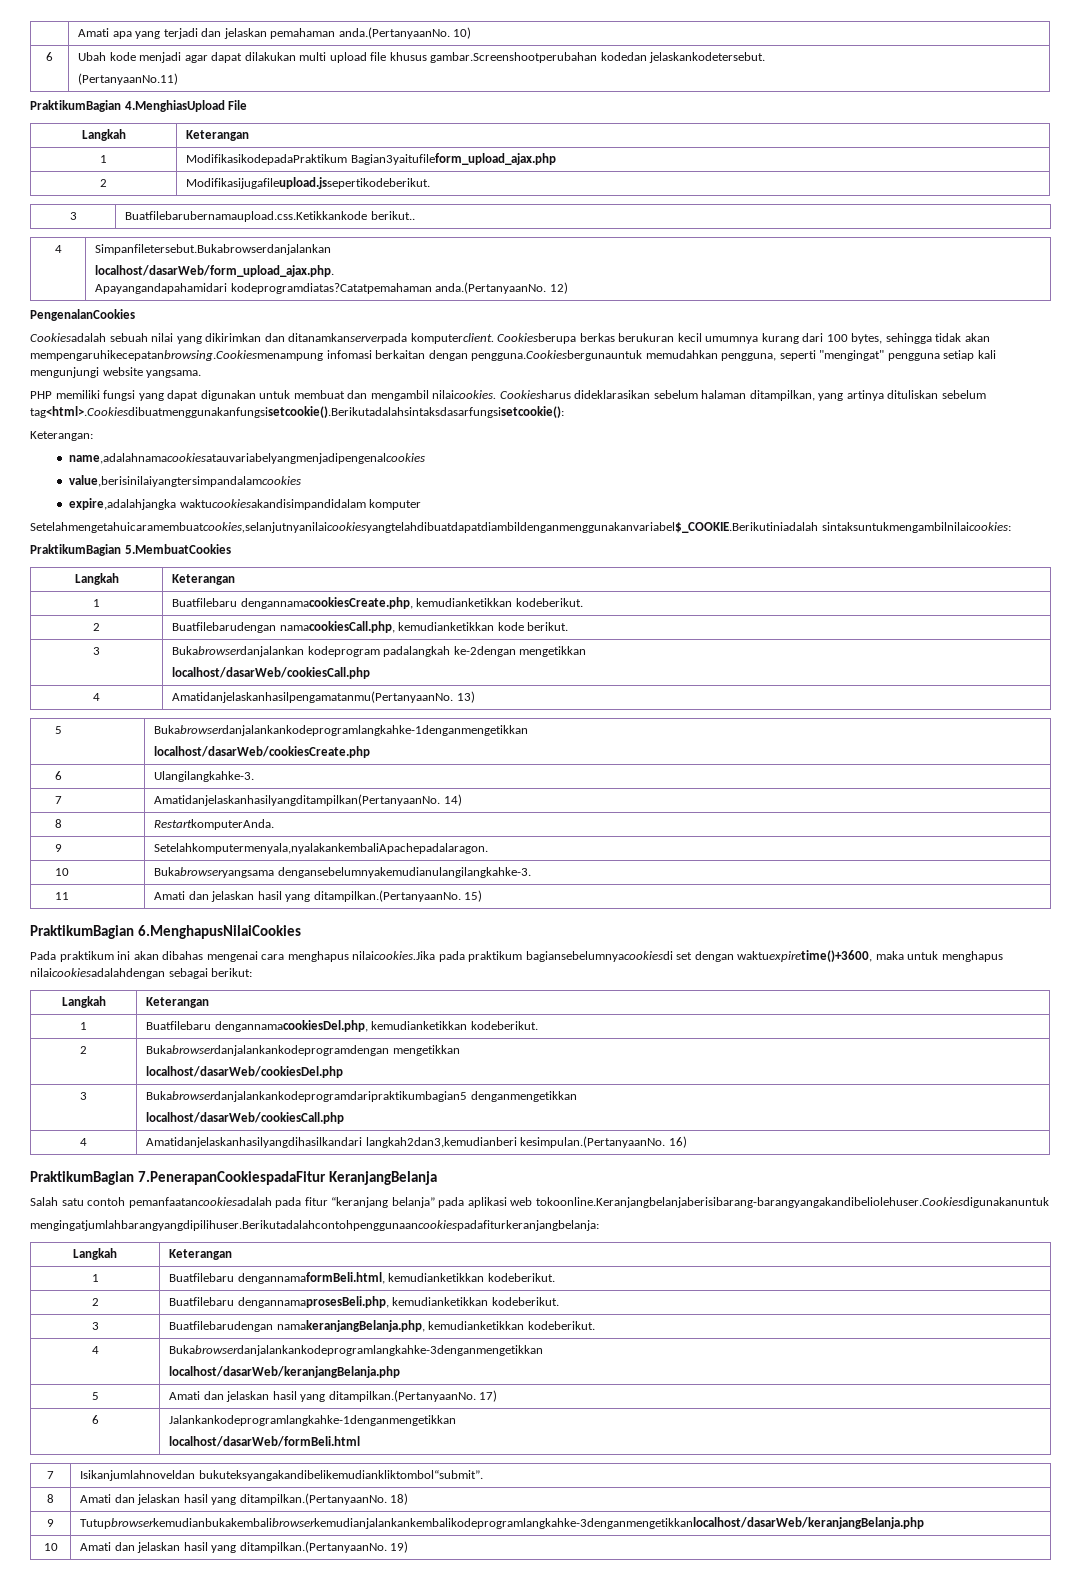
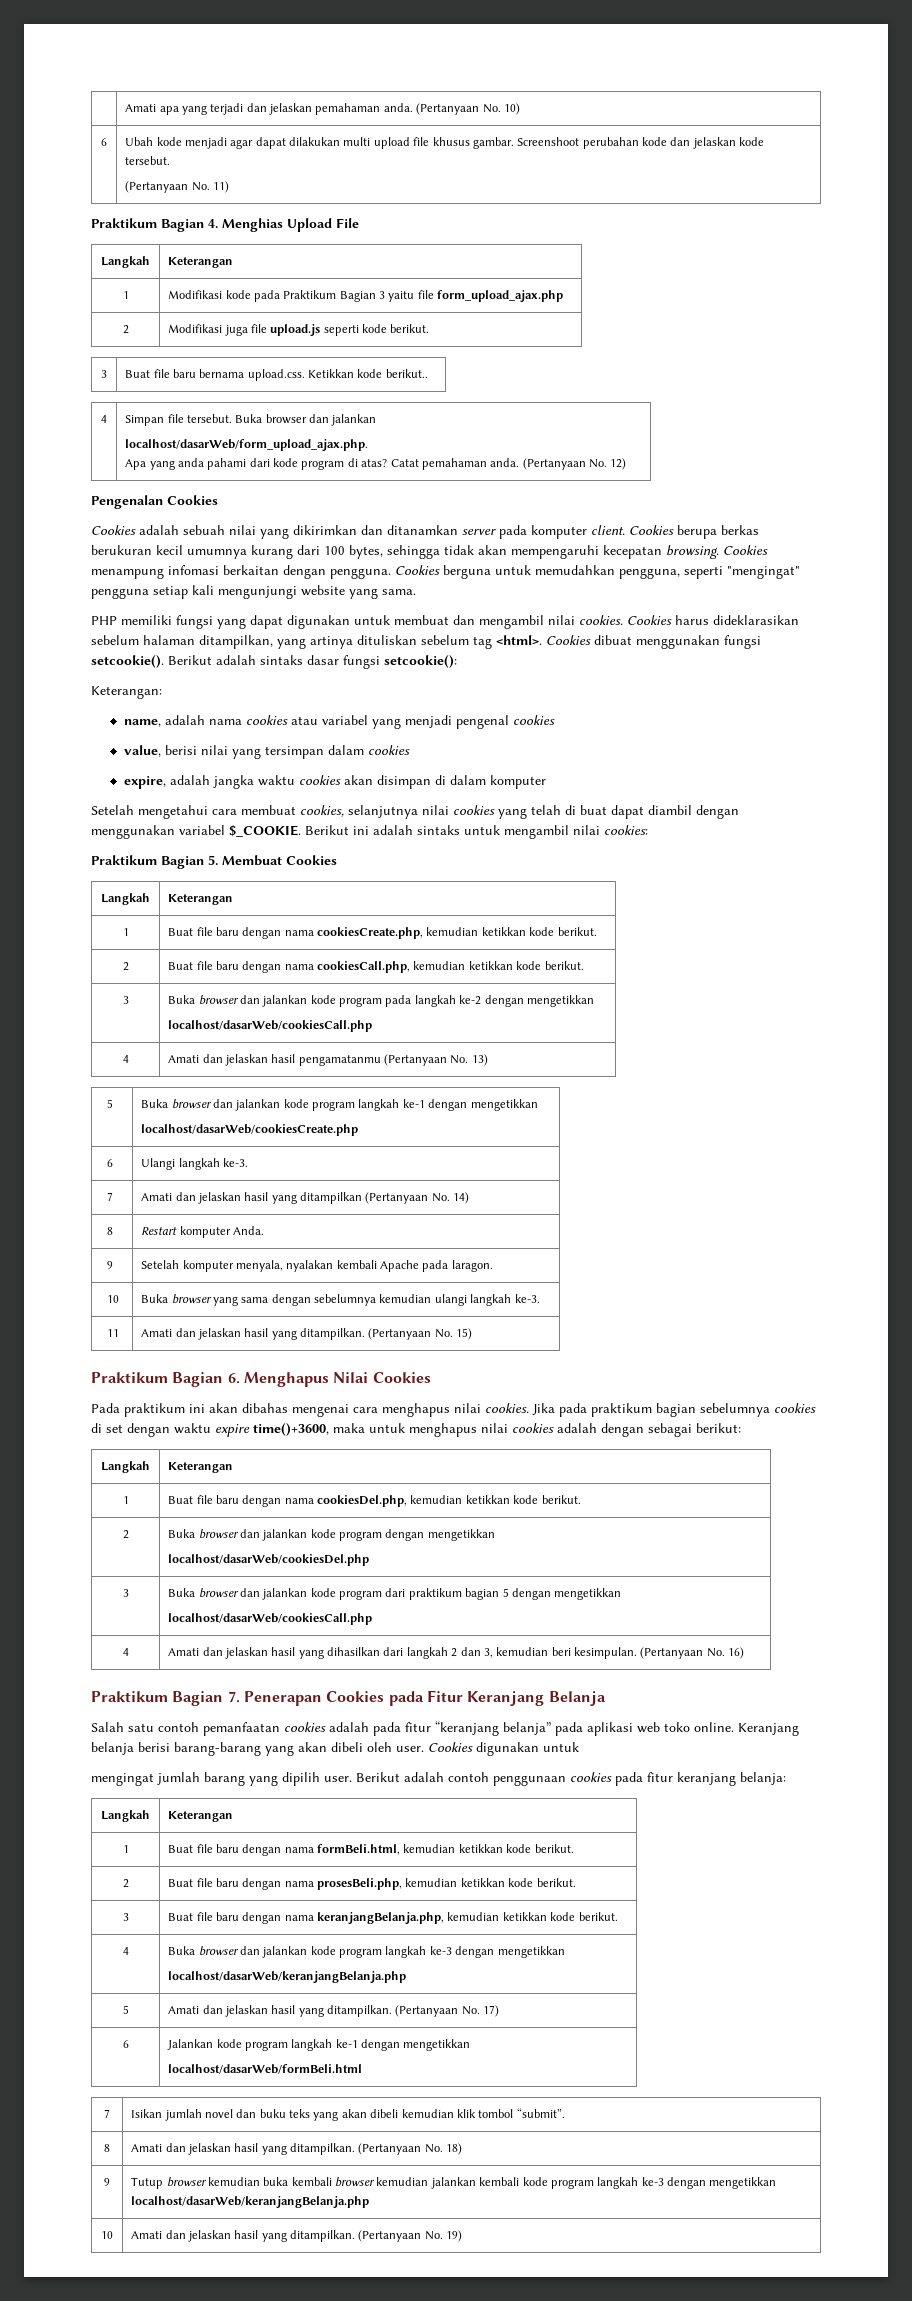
[338,27,450,39] anda.(PertanyaanNo. -> [383,103,501,115] anda. (Pertanyaan No.
[430,52,766,63] [78,73,179,85] [30,100,248,112] [81,129,126,141] [186,130,250,141] [100,155,107,163] [186,153,556,165] [100,179,107,187] [186,177,431,189] [69,212,77,220] [125,211,415,222] [54,245,62,253] [95,244,332,255] [95,265,335,277] [95,282,568,294] [30,309,135,321] [30,333,106,342] gambar.Screenshootperubahan kodedan jelaskankodetersebut. // (PertanyaanNo.11) // PraktikumBagian 4.MenghiasUpload File // Langkah | Keterangan // 1 | ModifikasikodepadaPraktikum Bagian3yaitufileform_upload_ajax.php // 2 | Modifikasijugafileupload.jssepertikodeberikut. // 3 | Buatfilebarubernamaupload.css.Ketikkankode berikut.. // 4 | Simpanfiletersebut.Bukabrowserdanjalankan // localhost/dasarWeb/form_upload_ajax.php. // Apayangandapahamidari kodeprogramdiatas?Catatpemahaman anda.(PertanyaanNo. 12) // PengenalanCookies // Cookiesadalah -> [472,137,765,149] [125,156,171,165] [125,181,229,193] [91,218,359,232] [101,256,150,268] [168,257,234,268] [122,291,129,299] [168,290,564,302] [122,325,129,334] [168,324,430,336] [101,370,107,378] [125,369,428,381] [101,415,107,423] [125,414,377,426] [125,439,369,451] [125,458,627,470] [91,495,218,509] [91,525,179,535] gambar. Screenshoot perubahan kode dan jelaskan kode tersebut. // (Pertanyaan No. 11) // Praktikum Bagian 4. Menghias Upload File // Langkah | Keterangan // 1 | Modifikasi kode pada Praktikum Bagian 3 yaitu file form_upload_ajax.php // 2 | Modifikasi juga file upload.js seperti kode berikut. // 3 | Buat file baru bernama upload.css. Ketikkan kode berikut.. // 4 | Simpan file tersebut. Buka browser dan jalankan // localhost/dasarWeb/form_upload_ajax.php. // Apa yang anda pahami dari kode program di atas? Catat pemahaman anda. (Pertanyaan No. 12) // Pengenalan Cookies // Cookies adalah
[288,333,577,344] ditanamkanserverpada komputerclient. Cookiesberupa -> [387,525,717,539] ditanamkan server pada komputer client. Cookies berupa
[30,350,643,361] mempengaruhikecepatanbrowsing.Cookiesmenampung infomasi berkaitan dengan pengguna.Cookiesbergunauntuk -> [511,545,768,559] [91,565,531,579] mempengaruhi kecepatan browsing. Cookies menampung infomasi berkaitan dengan pengguna. Cookies berguna untuk
[146,370,202,378] yangsama. -> [349,588,416,599] yang sama.
[432,390,571,399] nilaicookies. Cookiesharus -> [548,615,709,625] nilai cookies. Cookies harus
[30,406,564,418] [30,431,93,441] [69,453,426,464] [69,475,302,487] [69,498,422,510] [30,522,1011,533] [30,544,231,556] [74,573,119,585] [172,574,236,585] [93,599,100,607] [172,597,583,609] [93,623,100,631] [172,621,569,633] [93,647,100,655] [172,646,587,657] [172,667,371,679] [93,693,100,701] [172,691,475,703] [55,726,63,734] [154,725,529,736] [154,746,371,758] [55,771,63,780] [154,771,255,782] [55,796,63,804] [154,794,462,806] [55,819,63,828] [154,819,275,830] [55,844,63,852] [154,843,489,854] [55,868,70,876] [154,867,531,878] tag<html>.Cookiesdibuatmenggunakanfungsisetcookie().Berikutadalahsintaksdasarfungsisetcookie(): // Keterangan: // name,adalahnamacookiesatauvariabelyangmenjadipengenalcookies // value,berisinilaiyangtersimpandalamcookies // expire,adalahjangka waktucookiesakandisimpandidalam komputer // Setelahmengetahuicaramembuatcookies,selanjutnyanilaicookiesyangtelahdibuatdapatdiambildenganmenggunakanvariabel$_COOKIE.Berikutiniadalah sintaksuntukmengambilnilaicookies: // PraktikumBagian 5.MembuatCookies // Langkah | Keterangan // 1 | Buatfilebaru dengannamacookiesCreate.php, kemudianketikkan kodeberikut. // 2 | Buatfilebarudengan namacookiesCall.php, kemudianketikkan kode berikut. // 3 | Bukabrowserdanjalankan kodeprogram padalangkah ke-2dengan mengetikkan // localhost/dasarWeb/cookiesCall.php // 4 | Amatidanjelaskanhasilpengamatanmu(PertanyaanNo. 13) // 5 | Bukabrowserdanjalankankodeprogramlangkahke-1denganmengetikkan // localhost/dasarWeb/cookiesCreate.php // 6 | Ulangilangkahke-3. // 7 | Amatidanjelaskanhasilyangditampilkan(PertanyaanNo. 14) // 8 | RestartkomputerAnda. // 9 | Setelahkomputermenyala,nyalakankembaliApachepadalaragon. // 10 | Bukabrowseryangsama dengansebelumnyakemudianulangilangkahke-3. -> [473,635,761,649] [91,655,457,669] [91,686,162,699] [124,715,556,729] [124,745,411,759] [124,775,547,789] [91,805,739,819] [91,824,648,839] [91,855,337,869] [101,893,150,905] [168,894,234,905] [122,928,129,936] [168,927,597,939] [122,962,129,971] [168,961,584,973] [122,996,129,1004] [168,995,594,1007] [168,1020,373,1032] [122,1055,129,1063] [168,1054,488,1066] [107,1099,114,1108] [141,1099,538,1111] [141,1124,359,1136] [107,1159,114,1167] [141,1158,248,1170] [107,1192,114,1201] [141,1192,470,1204] [107,1227,114,1235] [141,1226,264,1238] [107,1261,114,1269] [141,1260,493,1272] [107,1295,120,1303] [141,1294,540,1306] tag <html>. Cookies dibuat menggunakan fungsi setcookie(). Berikut adalah sintaks dasar fungsi setcookie(): // Keterangan: // name, adalah nama cookies atau variabel yang menjadi pengenal cookies // value, berisi nilai yang tersimpan dalam cookies // expire, adalah jangka waktu cookies akan disimpan di dalam komputer // Setelah mengetahui cara membuat cookies, selanjutnya nilai cookies yang telah di buat dapat diambil dengan menggunakan variabel $_COOKIE. Berikut ini adalah sintaks untuk mengambil nilai cookies: // Praktikum Bagian 5. Membuat Cookies // Langkah | Keterangan // 1 | Buat file baru dengan nama cookiesCreate.php, kemudian ketikkan kode berikut. // 2 | Buat file baru dengan nama cookiesCall.php, kemudian ketikkan kode berikut. // 3 | Buka browser dan jalankan kode program pada langkah ke-2 dengan mengetikkan // localhost/dasarWeb/cookiesCall.php // 4 | Amati dan jelaskan hasil pengamatanmu (Pertanyaan No. 13) // 5 | Buka browser dan jalankan kode program langkah ke-1 dengan mengetikkan // localhost/dasarWeb/cookiesCreate.php // 6 | Ulangi langkah ke-3. // 7 | Amati dan jelaskan hasil yang ditampilkan (Pertanyaan No. 14) // 8 | Restart komputer Anda. // 9 | Setelah komputer menyala, nyalakan kembali Apache pada laragon. // 10 | Buka browser yang sama dengan sebelumnya kemudian ulangi langkah ke-3.
[313,890,483,902] [30,925,302,939] ditampilkan.(PertanyaanNo. 15) // PraktikumBagian 6.MenghapusNilaiCookies -> [300,1328,473,1340] [91,1372,431,1387] ditampilkan. (Pertanyaan No. 15) // Praktikum Bagian 6. Menghapus Nilai Cookies
[352,950,1003,962] [30,968,165,979] nilaicookies.Jika pada praktikum bagiansebelumnyacookiesdi set dengan waktuexpiretime()+3600, maka untuk menghapus nilaicookiesadalahdengan -> [454,1403,816,1417] [91,1423,644,1437] nilai cookies. Jika pada praktikum bagian sebelumnya cookies di set dengan waktu expire time()+3600, maka untuk menghapus nilai cookies adalah dengan
[146,1020,538,1032] [80,1046,87,1054] [146,1045,460,1056] [146,1066,344,1078] [80,1092,87,1100] [146,1091,577,1102] [146,1112,345,1124] [80,1138,87,1146] [146,1136,687,1148] [30,1171,438,1185] Buatfilebaru dengannamacookiesDel.php, kemudianketikkan kodeberikut. // 2 | Bukabrowserdanjalankankodeprogramdengan mengetikkan // localhost/dasarWeb/cookiesDel.php // 3 | Bukabrowserdanjalankankodeprogramdaripraktikumbagian5 denganmengetikkan // localhost/dasarWeb/cookiesCall.php // 4 | Amatidanjelaskanhasilyangdihasilkandari langkah2dan3,kemudianberi kesimpulan.(PertanyaanNo. 16) // PraktikumBagian 7.PenerapanCookiespadaFitur KeranjangBelanja -> [168,1495,581,1507] [122,1530,129,1539] [168,1529,495,1541] [168,1554,370,1566] [122,1589,129,1597] [168,1588,622,1600] [168,1613,373,1625] [122,1648,129,1656] [168,1647,745,1659] [91,1690,606,1706] Buat file baru dengan nama cookiesDel.php, kemudian ketikkan kode berikut. // 2 | Buka browser dan jalankan kode program dengan mengetikkan // localhost/dasarWeb/cookiesDel.php // 3 | Buka browser dan jalankan kode program dari praktikum bagian 5 dengan mengetikkan // localhost/dasarWeb/cookiesCall.php // 4 | Amati dan jelaskan hasil yang dihasilkan dari langkah 2 dan 3, kemudian beri kesimpulan. (Pertanyaan No. 16) // Praktikum Bagian 7. Penerapan Cookies pada Fitur Keranjang Belanja
[128,1197,272,1208] pemanfaatancookiesadalah -> [203,1722,369,1736] pemanfaatan cookies adalah
[535,1197,1049,1208] [30,1220,599,1231] [73,1248,117,1260] [169,1249,233,1260] [91,1274,99,1282] [169,1272,555,1284] [91,1298,99,1306] [169,1296,559,1308] [91,1322,99,1330] [169,1320,595,1332] [91,1346,99,1354] [169,1345,544,1356] tokoonline.Keranjangbelanjaberisibarang-barangyangakandibeliolehuser.Cookiesdigunakanuntuk // mengingatjumlahbarangyangdipilihuser.Berikutadalahcontohpenggunaancookiespadafiturkeranjangbelanja: // Langkah | Keterangan // 1 | Buatfilebaru dengannamaformBeli.html, kemudianketikkan kodeberikut. // 2 | Buatfilebaru dengannamaprosesBeli.php, kemudianketikkan kodeberikut. // 3 | Buatfilebarudengan namakeranjangBelanja.php, kemudianketikkan kodeberikut. // 4 | Bukabrowserdanjalankankodeprogramlangkahke-3denganmengetikkan -> [664,1722,799,1736] [91,1742,579,1756] [91,1772,786,1786] [101,1810,150,1822] [168,1811,234,1822] [122,1845,129,1853] [168,1844,574,1856] [122,1879,129,1888] [168,1878,576,1890] [122,1913,129,1921] [168,1912,618,1924] [122,1947,129,1955] [168,1946,565,1958] toko online. Keranjang belanja berisi barang-barang yang akan dibeli oleh user. Cookies digunakan untuk // mengingat jumlah barang yang dipilih user. Berikut adalah contoh penggunaan cookies pada fitur keranjang belanja: // Langkah | Keterangan // 1 | Buat file baru dengan nama formBeli.html, kemudian ketikkan kode berikut. // 2 | Buat file baru dengan nama prosesBeli.php, kemudian ketikkan kode berikut. // 3 | Buat file baru dengan nama keranjangBelanja.php, kemudian ketikkan kode berikut. // 4 | Buka browser dan jalankan kode program langkah ke-3 dengan mengetikkan
[328,1390,476,1402] ditampilkan.(PertanyaanNo. -> [327,2005,480,2017] ditampilkan. (Pertanyaan No.
[169,1415,457,1426] [169,1436,361,1447] [47,1471,54,1479] [80,1470,483,1481] Jalankankodeprogramlangkahke-1denganmengetikkan // localhost/dasarWeb/formBeli.html // 7 | Isikanjumlahnoveldan bukuteksyangakandibelikemudiankliktombol“submit”. -> [167,2039,471,2051] [168,2064,363,2074] [104,2109,110,2118] [131,2108,565,2121] Jalankan kode program langkah ke-1 dengan mengetikkan // localhost/dasarWeb/formBeli.html // 7 | Isikan jumlah novel dan buku teks yang akan dibeli kemudian klik tombol “submit”.
[239,1493,387,1505] ditampilkan.(PertanyaanNo. -> [290,2143,443,2155] ditampilkan. (Pertanyaan No.
[80,1517,925,1529] Tutupbrowserkemudianbukakembalibrowserkemudianjalankankembalikodeprogramlangkahke-3denganmengetikkanlocalhost/dasarWeb/keranjangBelanja.php -> [131,2177,777,2189] [131,2196,370,2208] Tutup browser kemudian buka kembali browser kemudian jalankan kembali kode program langkah ke-3 dengan mengetikkan localhost/dasarWeb/keranjangBelanja.php
[239,1541,387,1553] ditampilkan.(PertanyaanNo. -> [290,2230,443,2242] ditampilkan. (Pertanyaan No.

